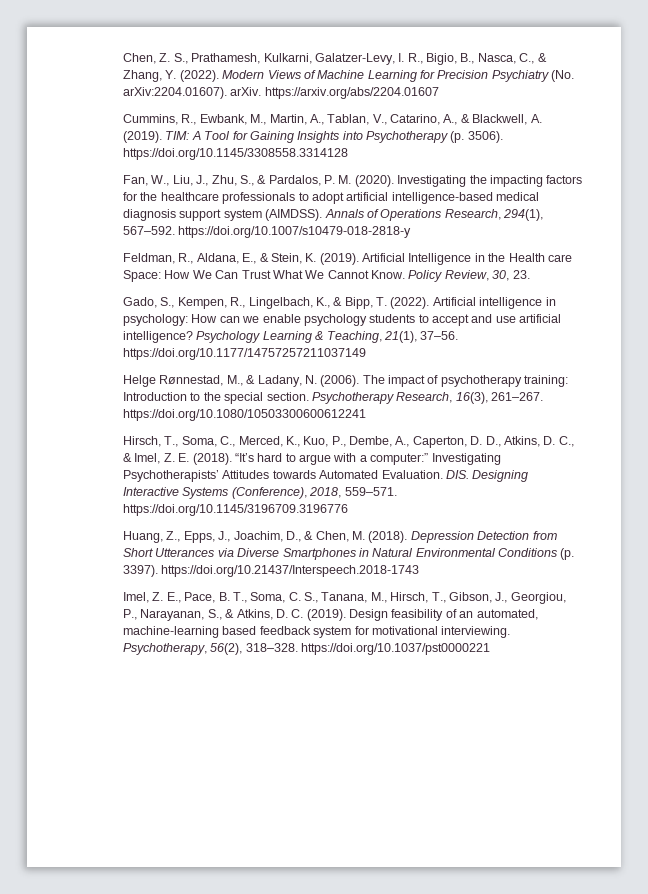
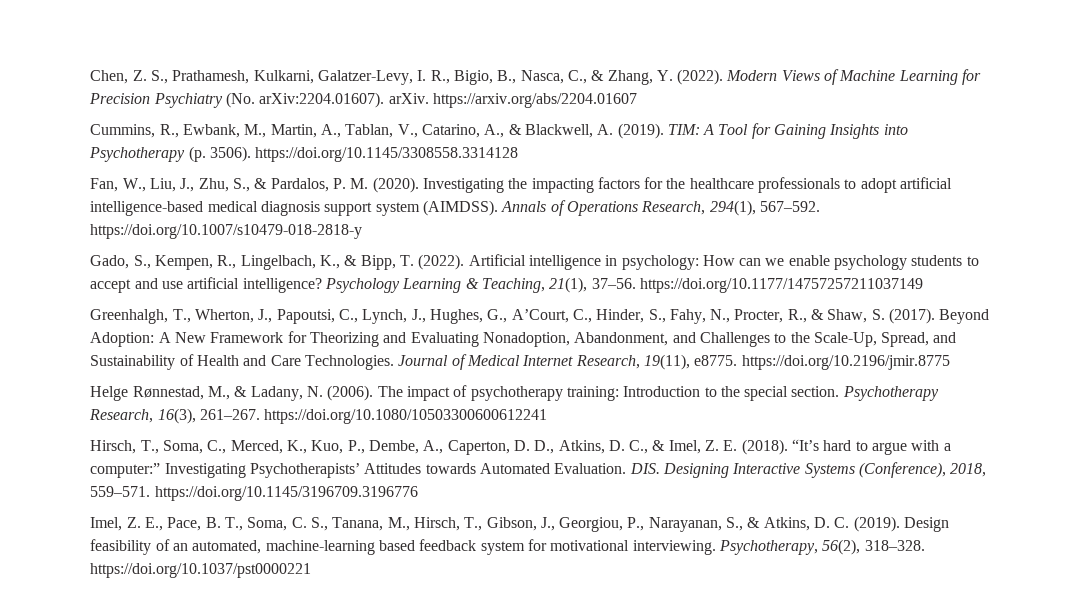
[123,253,572,265] [123,270,530,282] // Feldman, R., Aldana, E., & Stein, K. (2019). Artificial Intelligence in the Health care Space: How We Can Trust What We Cannot Know. Policy Review, 30, 23. -> (363, 231) none
(367, 354) none -> [90,308,990,324] [90,331,957,347] [90,354,950,370] // Greenhalgh, T., Wherton, J., Papoutsi, C., Lynch, J., Hughes, G., A’Court, C., Hinder, S., Fahy, N., Procter, R., & Shaw, S. (2017). Beyond Adoption: A New Framework for Theorizing and Evaluating Nonadoption, Abandonment, and Challenges to the Scale-Up, Spread, and Sustainability of Health and Care Technologies. Journal of Medical Internet Research, 19(11), e8775. https://doi.org/10.2196/jmir.8775
[123,531,557,543] [123,548,575,560] [123,565,420,577] // Huang, Z., Epps, J., Joachim, D., & Chen, M. (2018). Depression Detection from Short Utterances via Diverse Smartphones in Natural Environmental Conditions (p. 3397). https://doi.org/10.21437/Interspeech.2018-1743 -> (418, 493) none

